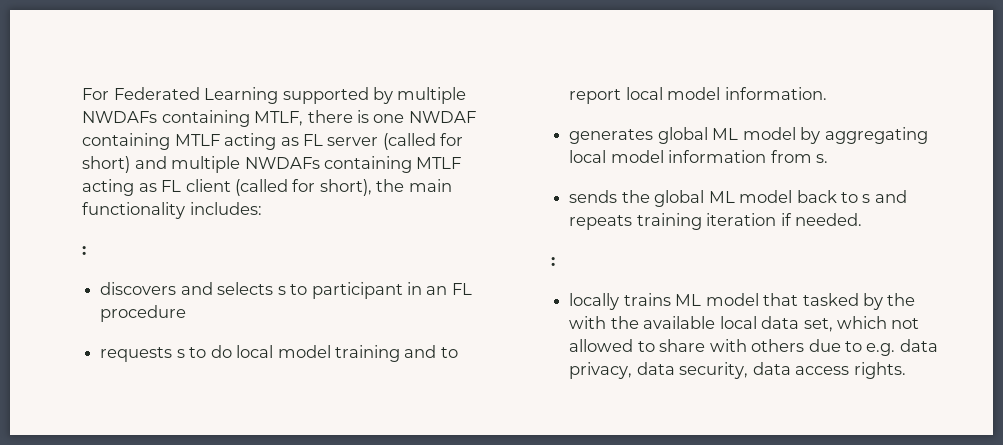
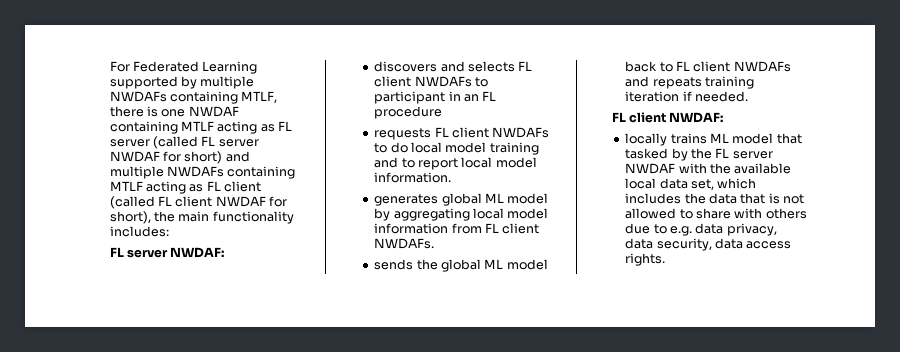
(436, 141) none -> [201,136,259,147] [109,151,160,162] FL server NWDAF
(288, 187) none -> [157,196,266,207] FL client NWDAF
[82,246,87,255] : -> [109,247,225,258] FL server NWDAF:
[277,286,286,295] s -> [518,61,533,71] [374,76,472,87] FL client NWDAFs
[176,349,185,358] s -> [434,127,550,138] FL client NWDAFs
[816,154,829,163] s. -> [485,223,540,234] [374,238,435,249] FL client NWDAFs.
[862,194,871,203] s -> [676,61,791,72] FL client NWDAFs
[551,257,556,266] : -> [611,112,724,123] FL client NWDAF:
(916, 299) none -> [715,148,773,159] [625,163,676,174] FL server NWDAF
(888, 322) none -> [625,193,780,204] includes the data that is

